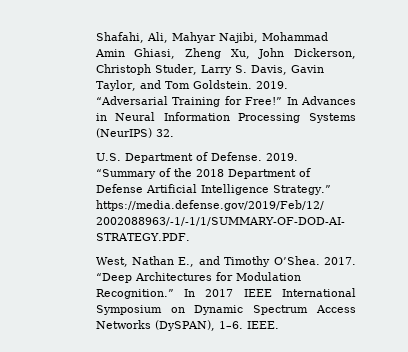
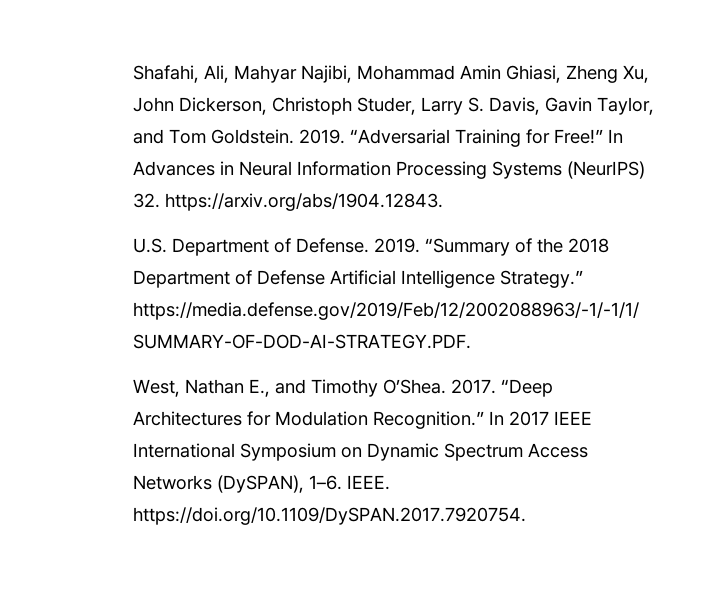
(174, 133) none -> [165,193,444,211] https://arxiv.org/abs/1904.12843.
(279, 325) none -> [133,507,527,525] https://doi.org/10.1109/DySPAN.2017.7920754.

